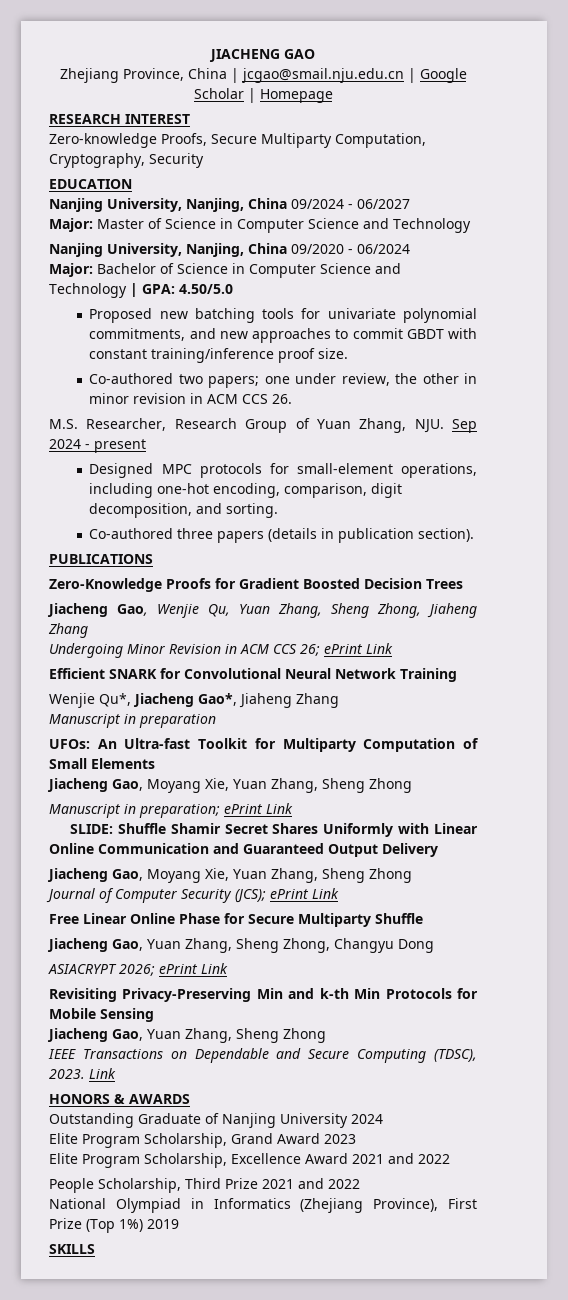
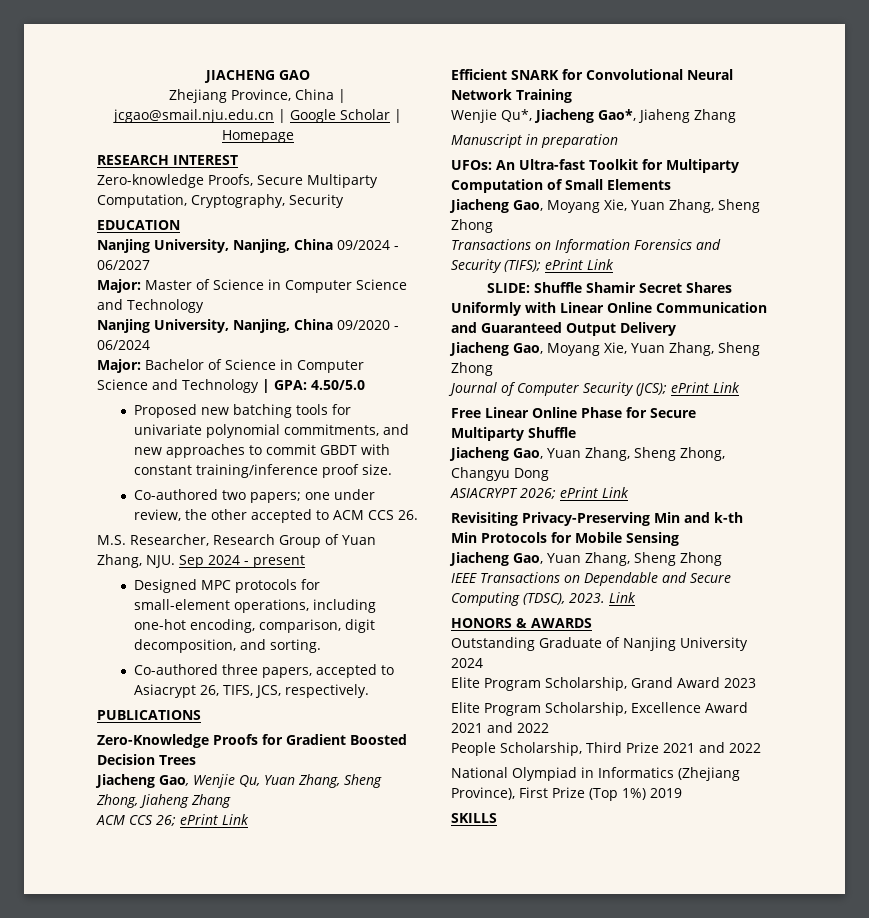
[463,373,477,384] [89,393,204,404] in minor revision in -> [250,509,329,523] accepted to
[217,528,475,543] papers (details in publication section). -> [261,664,394,678] [133,684,369,698] papers, accepted to Asiacrypt 26, TIFS, JCS, respectively.
[49,643,237,658] Undergoing Minor Revision in -> (231, 801) none
[49,804,220,818] Manuscript in preparation; -> [451,239,721,253] [451,259,541,273] Transactions on Information Forensics and Security (TIFS);

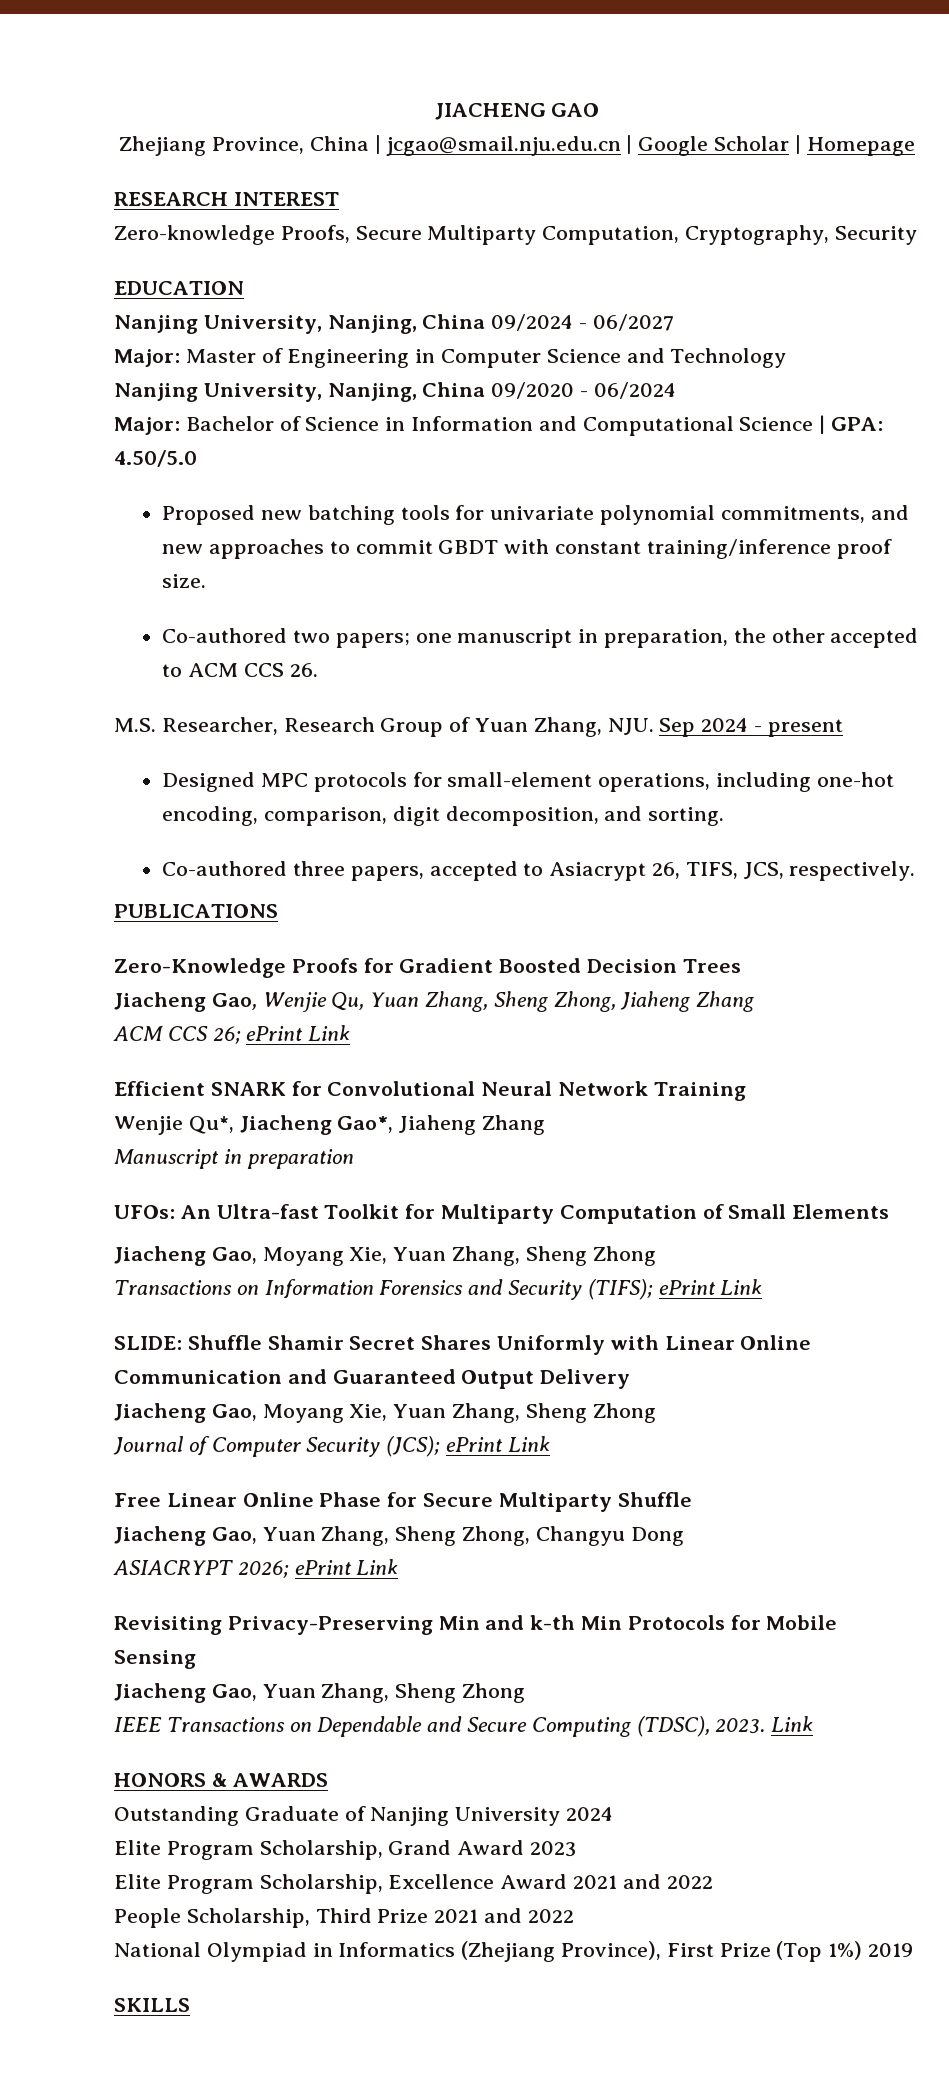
[213,279,264,290] Science -> [287,349,410,368] Engineering
[297,360,364,373] [97,379,259,393] Computer Science and Technology -> [411,416,814,436] Information and Computational Science
[333,489,375,500] [133,509,181,521] under review, -> [457,629,729,648] manuscript in preparation,

